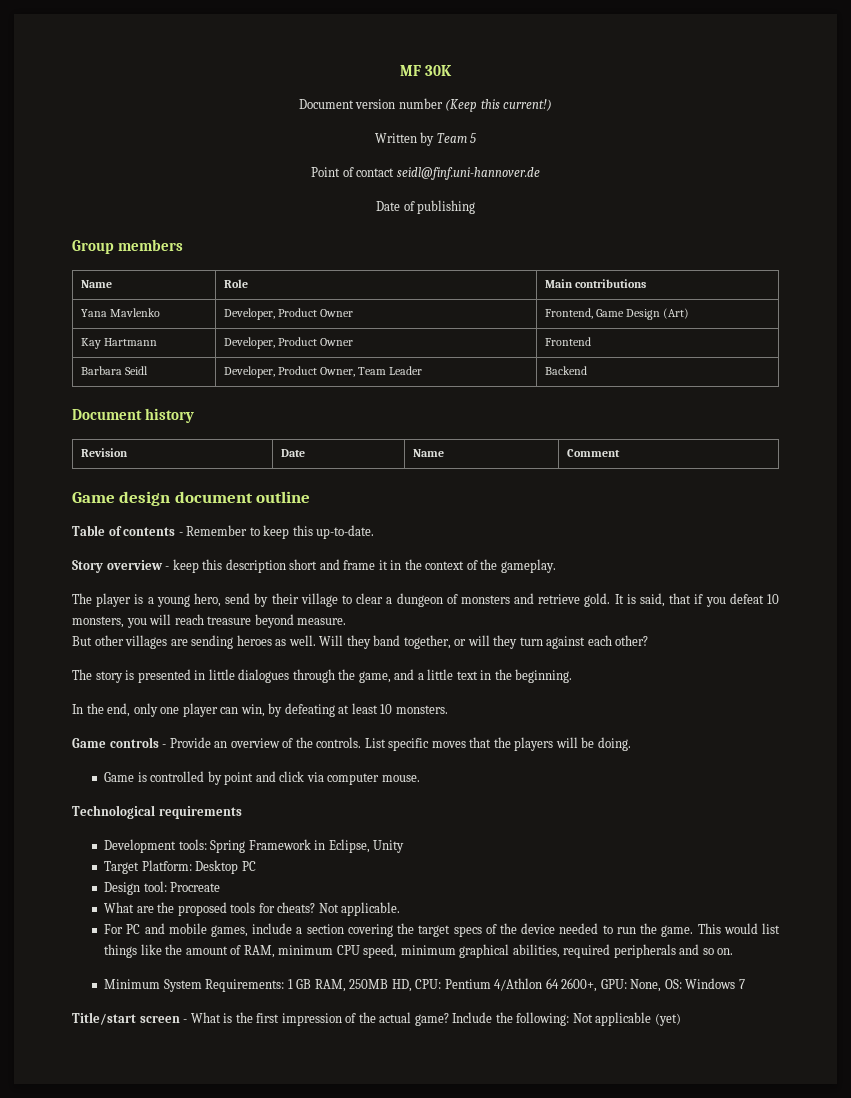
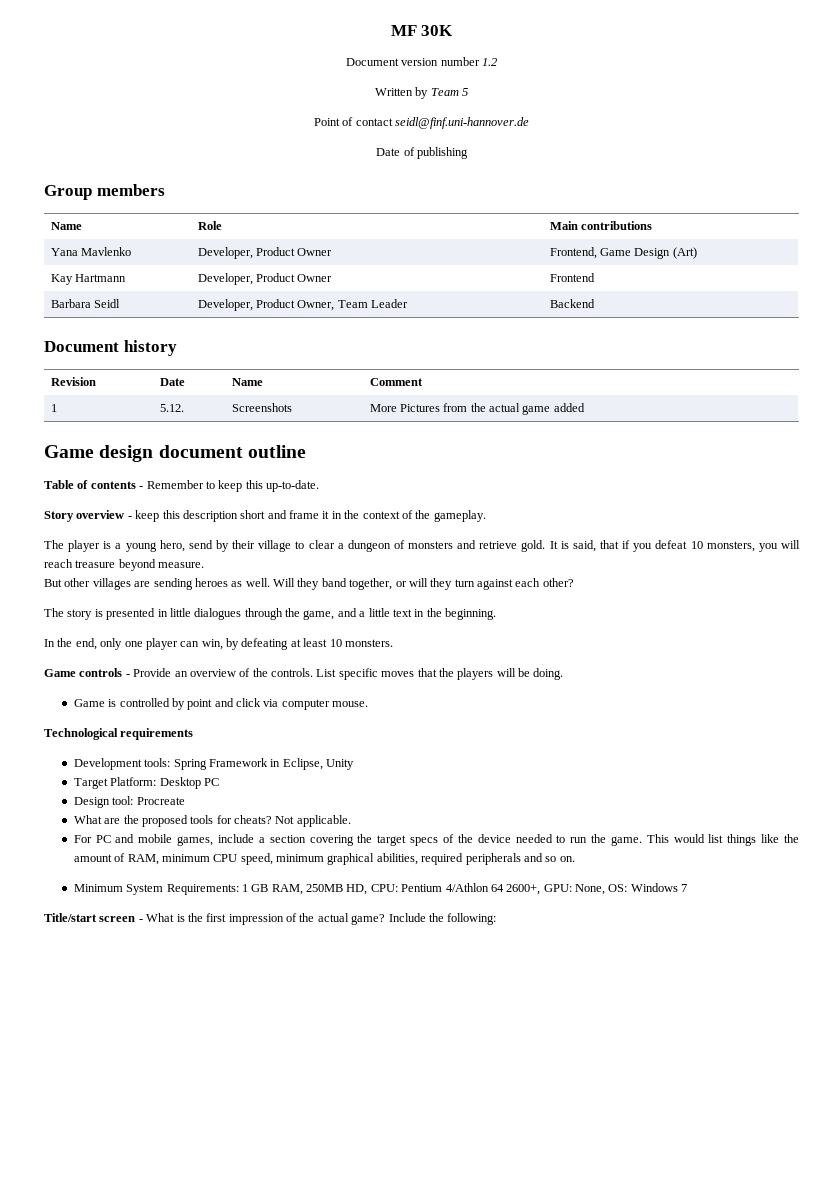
[445,99,553,112] (Keep this current!) -> [482,58,498,66] 1.2
(620, 453) none -> [50,404,57,412] [159,404,184,412] [231,403,292,412] [369,403,585,415] // 1 | 5.12. | Screenshots | More Pictures from the actual game added
[572,1012,681,1026] Not applicable (yet) -> (497, 919) none

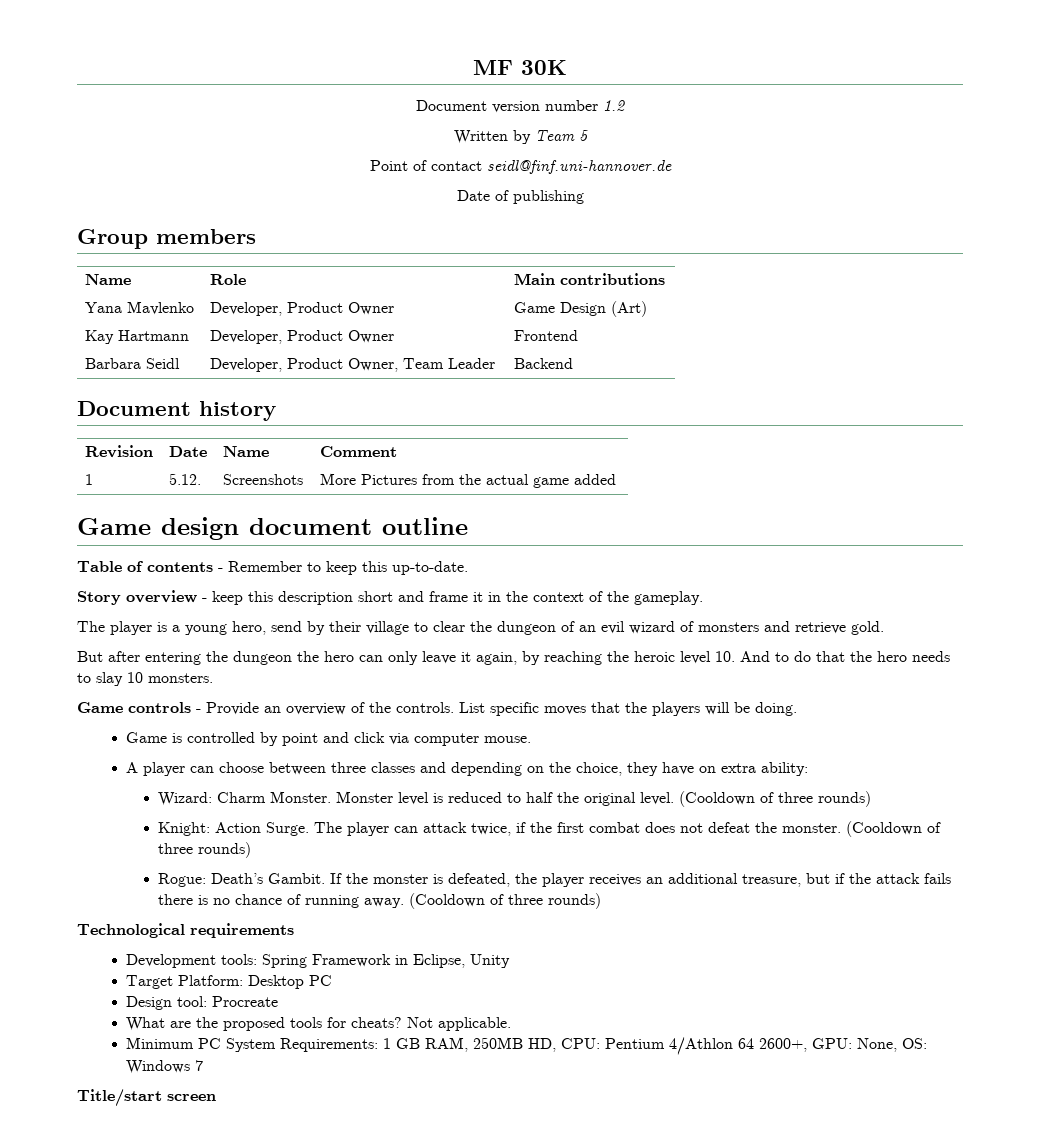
[549,247,597,259] Frontend, -> (394, 308) none
[337,543,344,549] a -> [470,621,492,632] the
(405, 544) none -> [579,621,694,634] an evil wizard of
[549,540,801,552] [44,559,205,571] [44,578,574,590] [44,608,496,620] [44,638,328,650] It is said, that if you defeat 10 monsters, you will reach treasure beyond measure. // But other villages are sending heroes as well. Will they band together, or will they turn against each other? // The story is presented in little dialogues through the game, and a little text in the beginning. // In the end, only one player can win, by defeating at least -> [77,651,950,665] [77,672,123,686] // But after entering the dungeon the hero can only leave it again, by reaching the heroic level 10. And to do that the hero needs to slay
(369, 704) none -> [126,762,809,776] [158,791,872,807] [158,821,942,837] [158,842,252,858] [158,873,952,887] [158,893,602,909] // A player can choose between three classes and depending on the choice, they have on extra ability: // Wizard: Charm Monster. Monster level is reduced to half the original level. (Cooldown of three rounds) // Knight: Action Surge. The player can attack twice, if the first combat does not defeat the monster. (Cooldown of three rounds) // Rogue: Death’s Gambit. If the monster is defeated, the player receives an additional treasure, but if the attack fails there is no chance of running away. (Cooldown of three rounds)
[73,834,799,846] [73,853,575,865] [73,884,123,892] For PC and mobile games, include a section covering the target specs of the device needed to run the game. This would list things like the amount of RAM, minimum CPU speed, minimum graphical abilities, required peripherals and so on. // Minimum -> [126,1037,222,1049] Minimum PC
[138,913,497,925] - What is the first impression of the actual game? Include the following: -> (216, 1097) none

